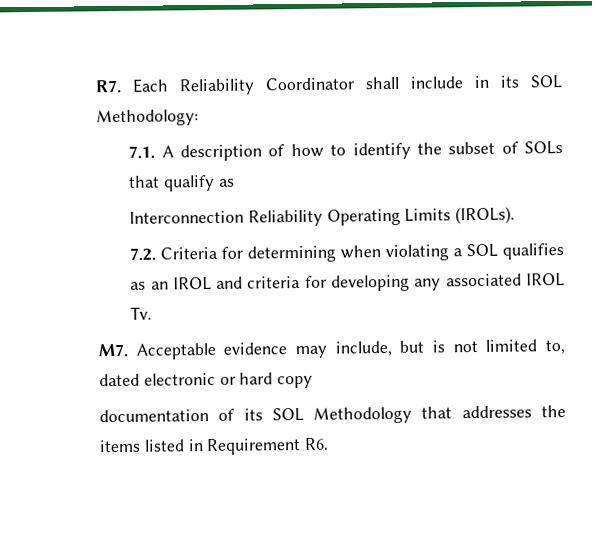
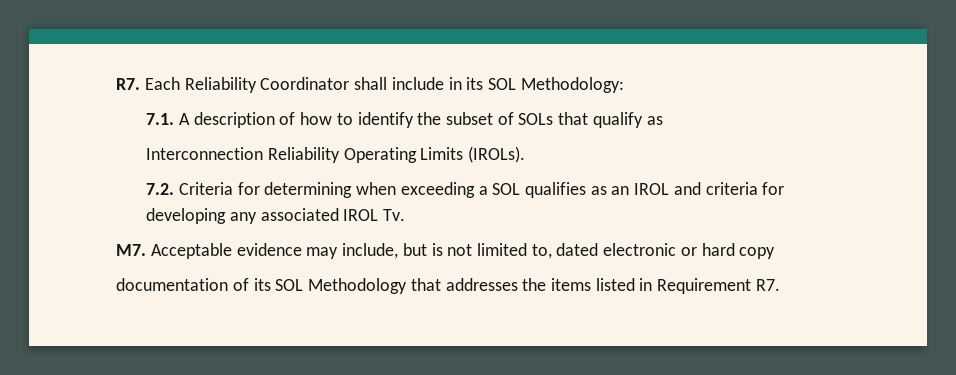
[385,244,450,262] violating -> [400,182,475,198] exceeding
[304,437,330,450] R6. -> [755,279,780,291] R7.

